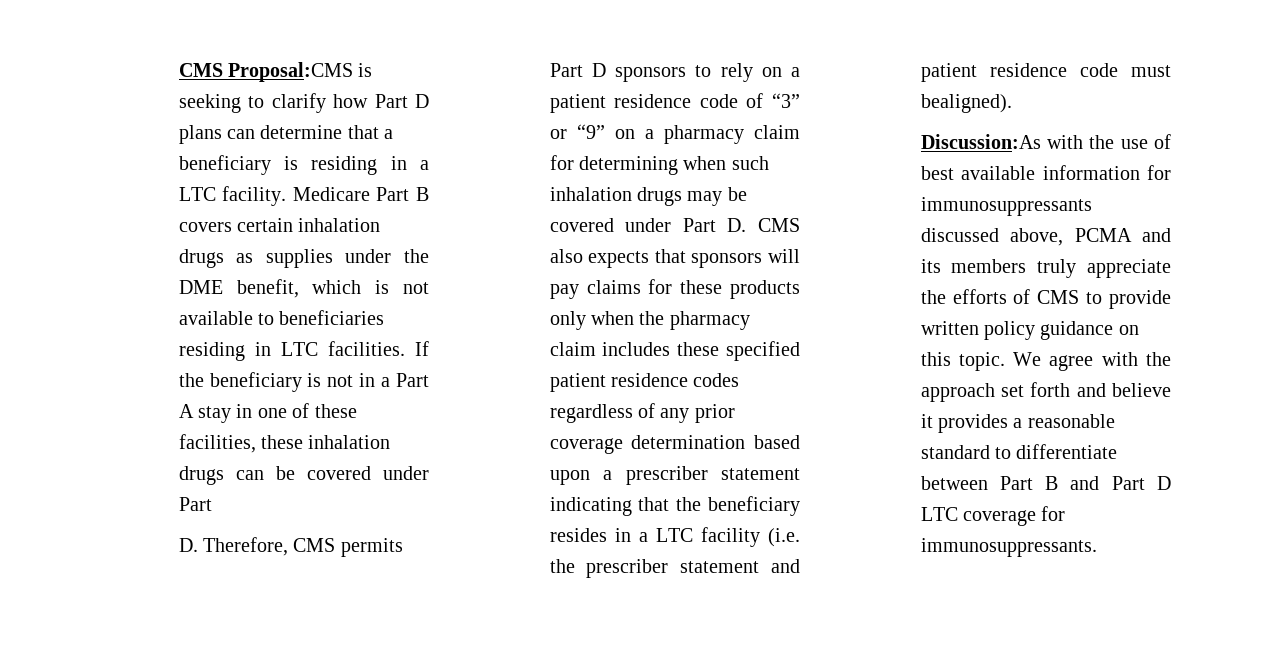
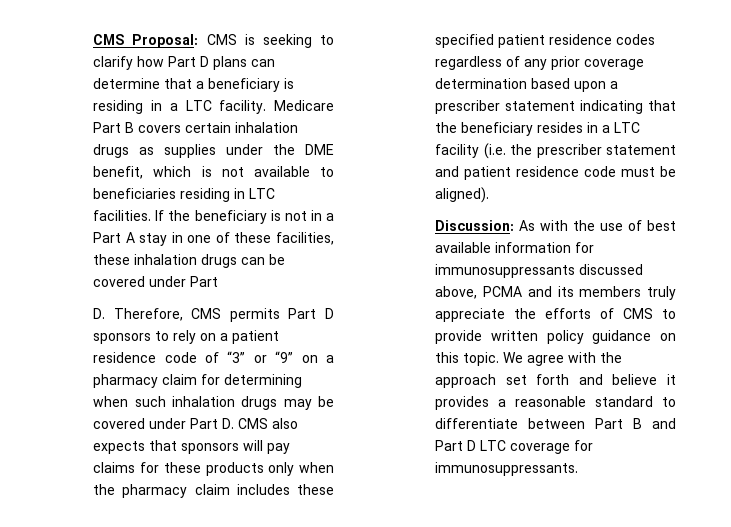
[178,62,354,82] CMS Proposal:CMS -> [93,34,237,48] CMS Proposal: CMS
[920,94,1012,113] [920,134,1041,149] bealigned). // Discussion:As -> [660,166,676,177] [435,187,490,203] [435,220,536,231] be aligned). // Discussion: As

